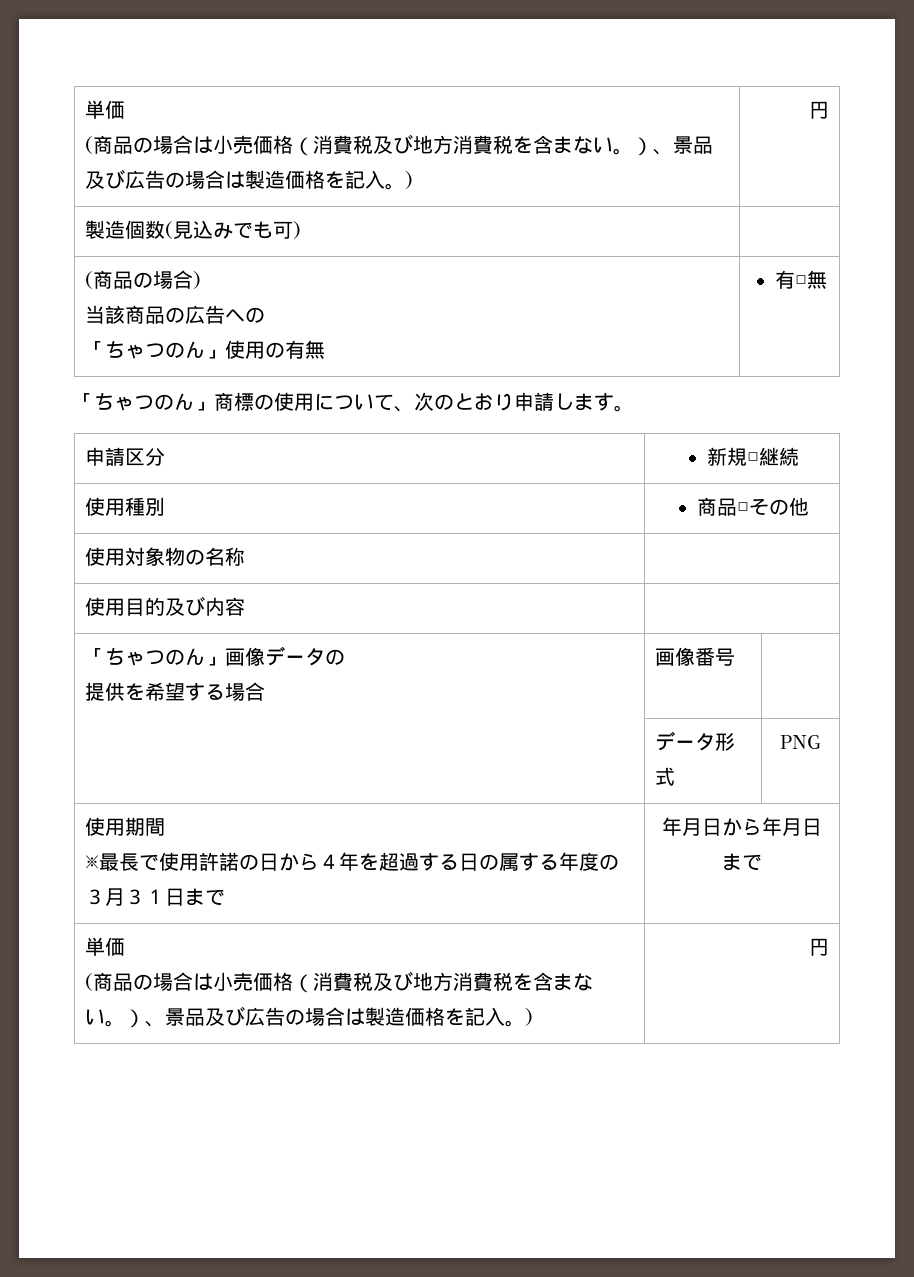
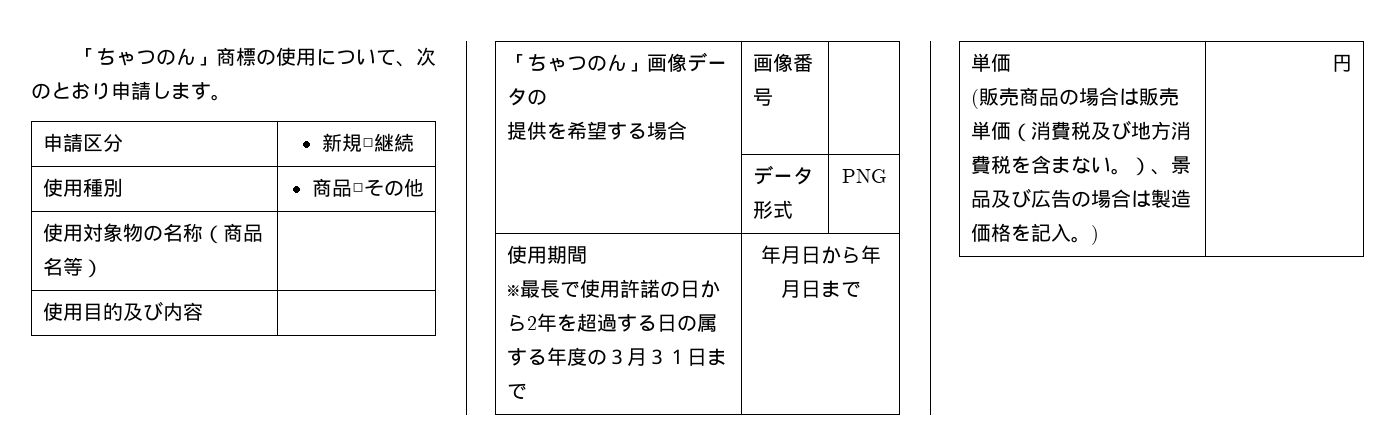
[85,100,126,119] [85,134,714,156] [85,169,414,190] [808,101,829,119] [85,220,302,239] [85,270,202,289] [85,305,266,324] [85,340,326,359] [774,270,827,289] 単価 // (商品の場合は小売価格（消費税及び地方消費税を含まない。）、景品及び広告の場合は製造価格を記入。) | 円 // 製造個数(見込みでも可) | // (商品の場合) // 当該商品の広告への // 「ちゃつのん」使用の有無 | 有□無 // -> (75, 56) none
(246, 556) none -> [202,223,263,244] [42,257,103,278] （商品名等）
[319,854,340,869] ４ -> [526,316,537,330] 2
[93,972,294,991] 商品の場合は小売価格 -> [978,87,1179,106] [970,121,1011,140] 販売商品の場合は販売単価

